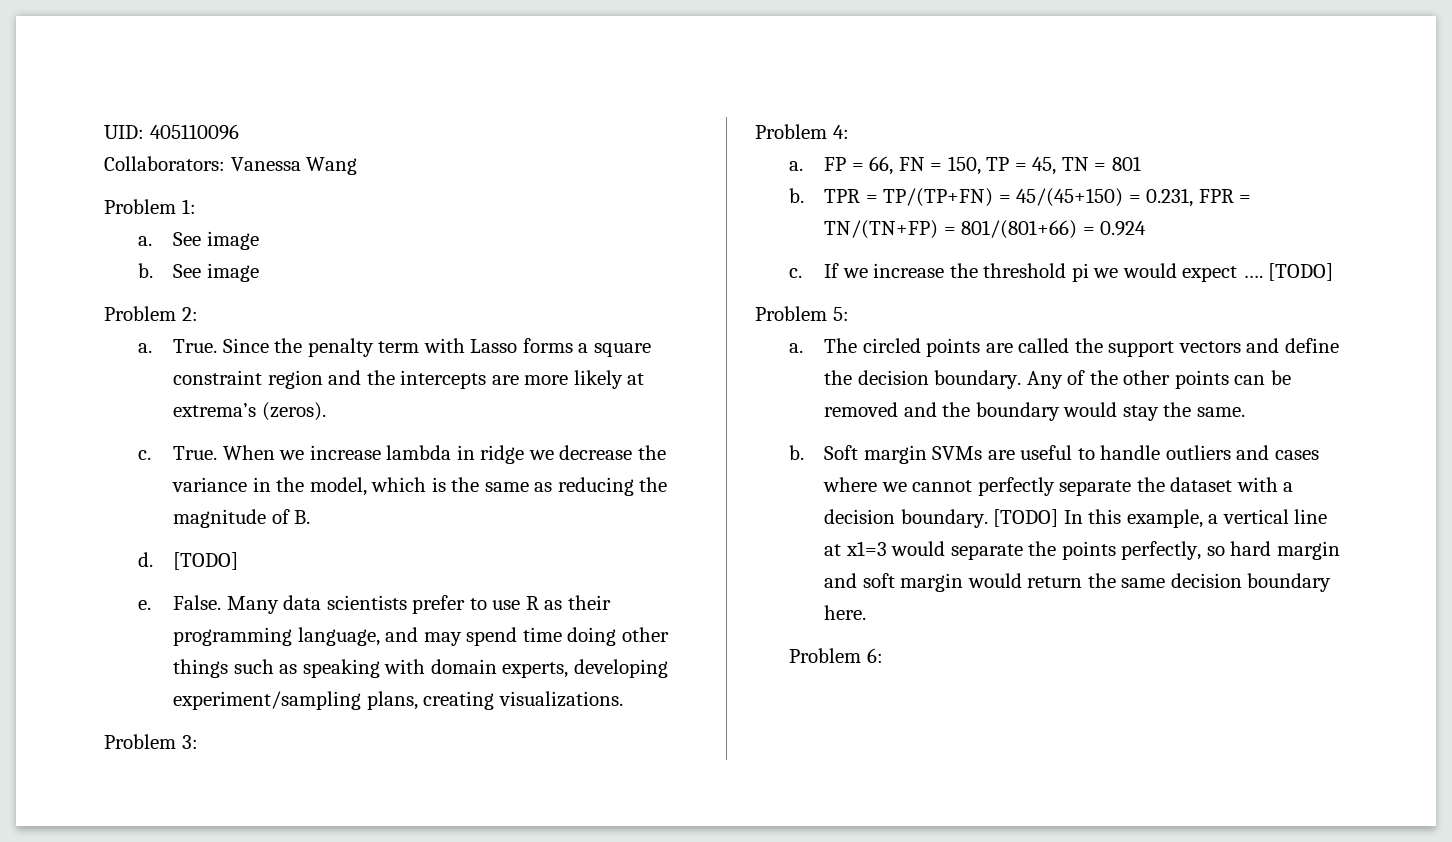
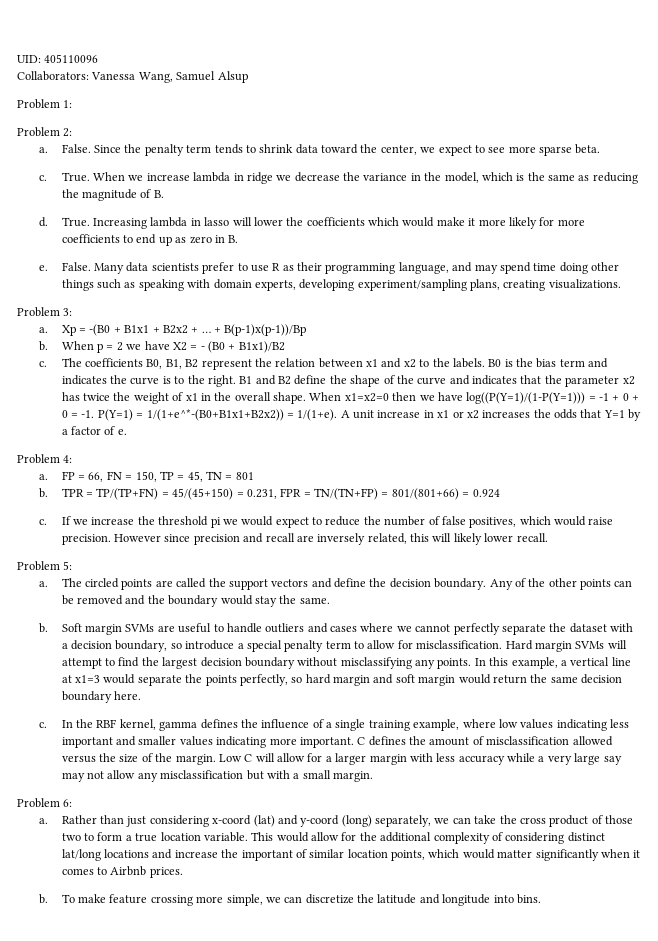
[306,157,358,175] Wang -> [138,71,248,83] Wang, Samuel Alsup
[138,231,259,250] [138,263,259,282] // a. See image // b. See image -> (73, 104) none
[172,339,217,353] True. -> [61,144,91,153] False.
[423,338,651,357] [172,370,645,389] [172,402,326,421] with Lasso forms a square constraint region and the intercepts are more likely at extrema’s (zeros). -> [214,144,601,156] tends to shrink data toward the center, we expect to see more sparse beta.
[172,552,238,570] [TODO] -> [61,217,585,229] [61,234,239,246] True. Increasing lambda in lasso will lower the coefficients which would make it more likely for more coefficients to end up as zero in B.
(198, 742) none -> [39,324,307,336] [39,341,285,353] [39,358,609,370] [61,375,635,387] [61,392,640,404] [61,409,642,421] [61,426,127,435] // a. Xp = -(B0 + B1x1 + B2x2 + … + B(p-1)x(p-1))/Bp // b. When p = 2 we have X2 = - (B0 + B1x1)/B2 // c. The coefficients B0, B1, B2 represent the relation between x1 and x2 to the labels. B0 is the bias term and indicates the curve is to the right. B1 and B2 define the shape of the curve and indicates that the parameter x2 has twice the weight of x1 in the overall shape. When x1=x2=0 then we have log((P(Y=1)/(1-P(Y=1))) = -1 + 0 + 0 = -1. P(Y=1) = 1/(1+e^*-(B0+B1x1+B2x2)) = 1/(1+e). A unit increase in x1 or x2 increases the odds that Y=1 by a factor of e.
[1242,263,1334,281] …. [TODO] -> [312,516,614,528] [61,533,548,545] to reduce the number of false positives, which would raise precision. However since precision and recall are inversely related, this will likely lower recall.
[900,509,1059,528] boundary. [TODO] -> [115,640,627,652] [61,657,472,669] boundary, so introduce a special penalty term to allow for misclassification. Hard margin SVMs will attempt to find the largest decision boundary without misclassifying any points.
[789,648,884,663] Problem 6: -> [39,719,630,731] [61,736,613,748] [61,753,622,765] [61,770,374,782] [17,798,73,808] [39,815,634,827] [61,832,605,844] [61,849,641,861] [61,866,183,878] [39,894,541,906] c. In the RBF kernel, gamma defines the influence of a single training example, where low values indicating less important and smaller values indicating more important. C defines the amount of misclassification allowed versus the size of the margin. Low C will allow for a larger margin with less accuracy while a very large say may not allow any misclassification but with a small margin. // Problem 6: // a. Rather than just considering x-coord (lat) and y-coord (long) separately, we can take the cross product of those two to form a true location variable. This would allow for the additional complexity of considering distinct lat/long locations and increase the important of similar location points, which would matter significantly when it comes to Airbnb prices. // b. To make feature crossing more simple, we can discretize the latitude and longitude into bins.

